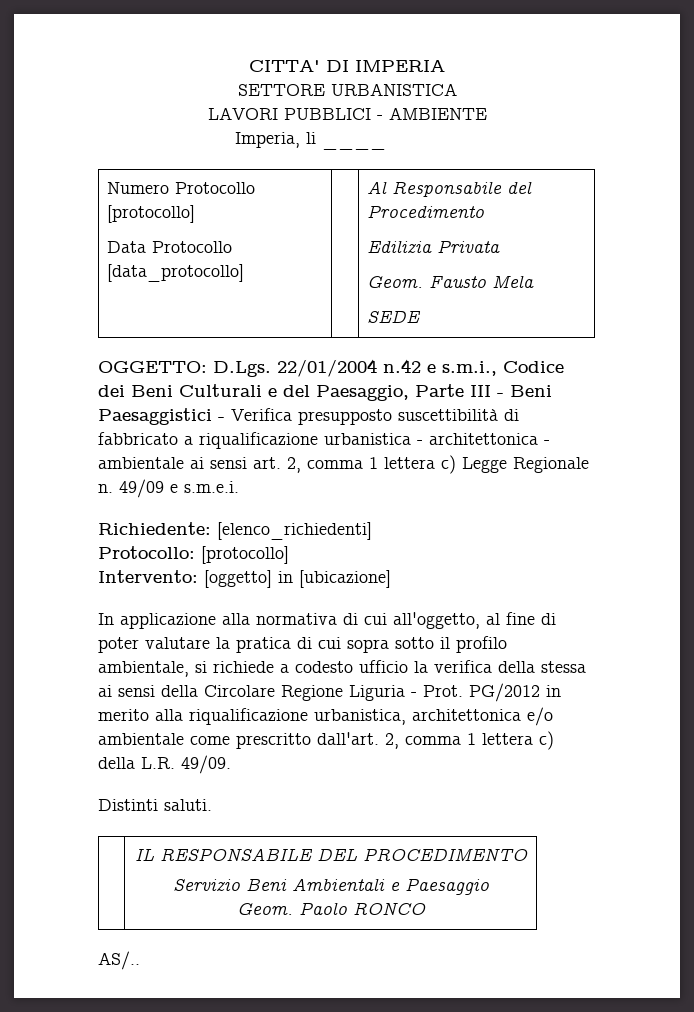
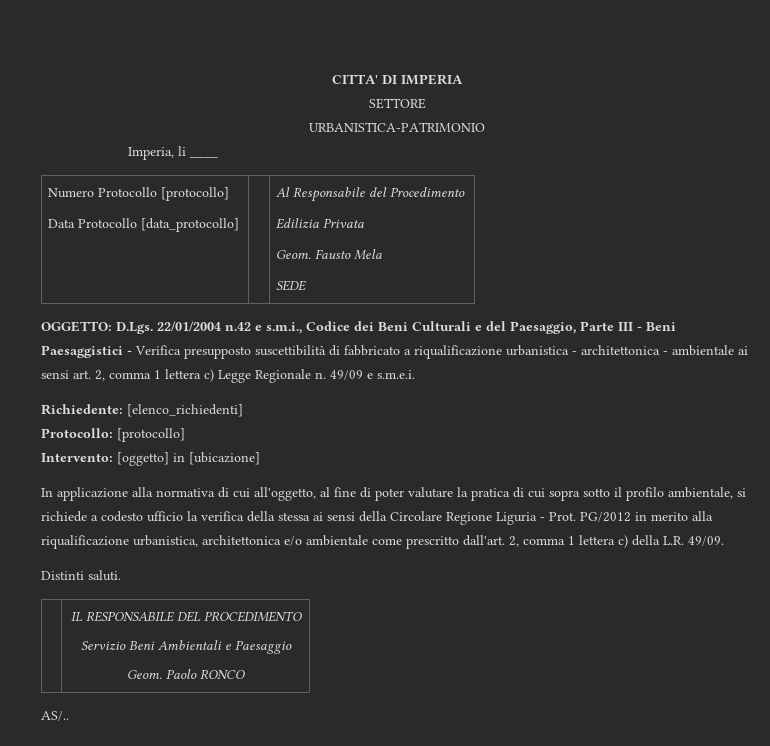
[330,83,457,96] [207,107,487,120] URBANISTICA // LAVORI PUBBLICI - AMBIENTE -> [309,122,485,132] // URBANISTICA-PATRIMONIO

